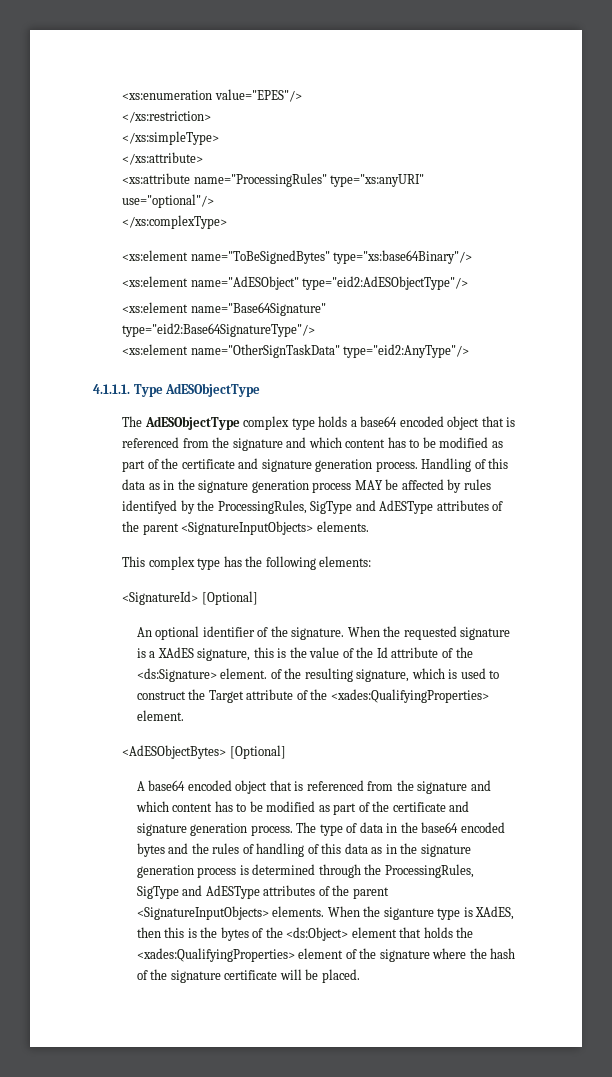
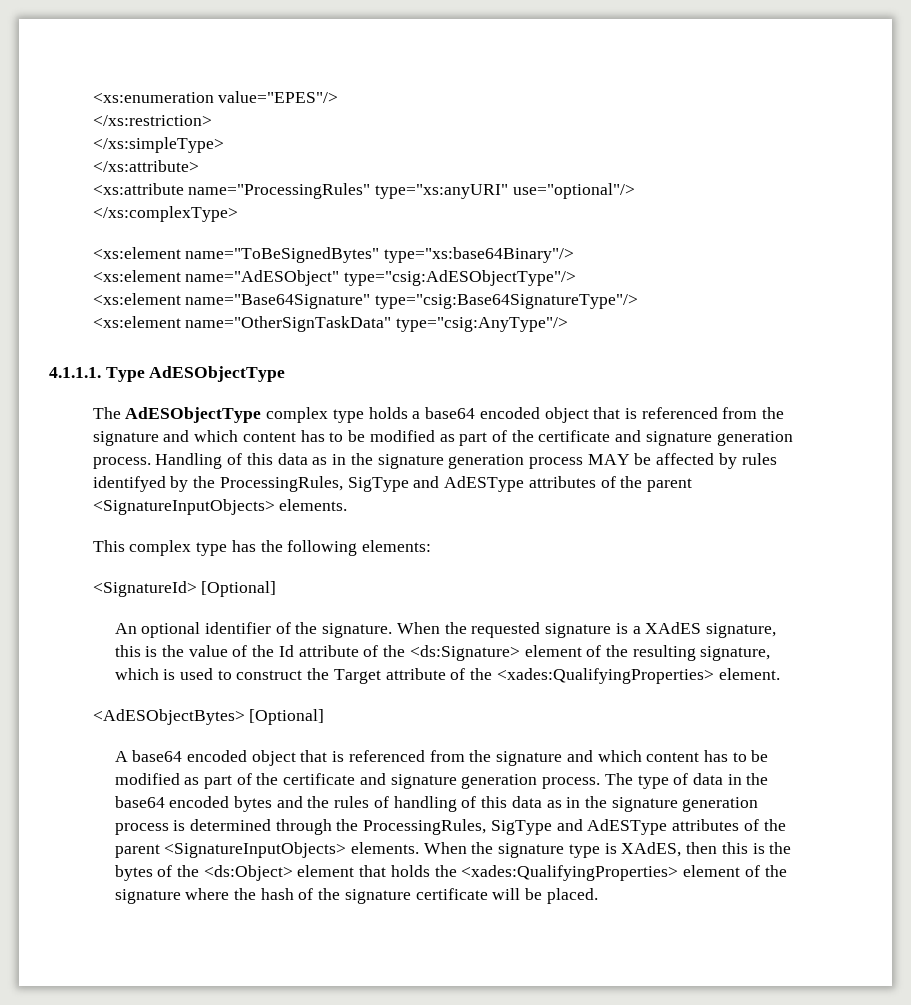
[302,276,469,290] type="eid2:AdESObjectType"/> -> [344,270,577,286] type="csig:AdESObjectType"/>
[122,323,316,337] type="eid2:Base64SignatureType"/> -> [375,294,639,309] type="csig:Base64SignatureType"/>
[343,344,470,358] type="eid2:AnyType"/> -> [396,317,569,332] type="csig:AnyType"/>
[220,668,268,679] element. -> [524,645,582,657] element
[383,907,434,920] siganture -> [498,843,565,858] signature

